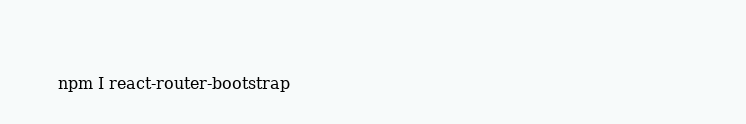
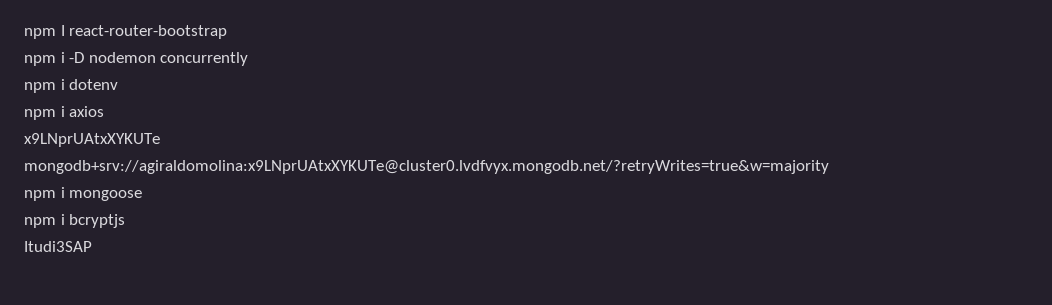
(290, 84) none -> [24,52,249,66] [24,79,119,93] [24,106,105,120] [24,133,160,147] [24,160,829,174] [24,187,143,201] [24,214,126,228] [24,241,92,252] // npm i -D nodemon concurrently // npm i dotenv // npm i axios // x9LNprUAtxXYKUTe // mongodb+srv://agiraldomolina:x9LNprUAtxXYKUTe@cluster0.lvdfvyx.mongodb.net/?retryWrites=true&w=majority // npm i mongoose // npm i bcryptjs // Itudi3SAP

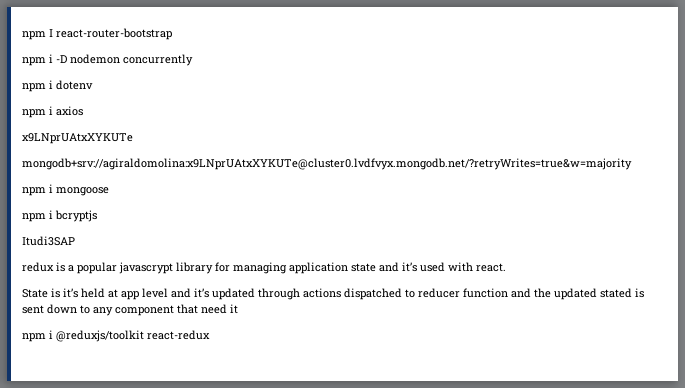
(92, 246) none -> [22,262,506,274] [22,288,644,300] [22,304,238,316] [22,330,210,342] // redux is a popular javascrypt library for managing application state and it’s used with react. // State is it’s held at app level and it’s updated through actions dispatched to reducer function and the updated stated is sent down to any component that need it // npm i @reduxjs/toolkit react-redux

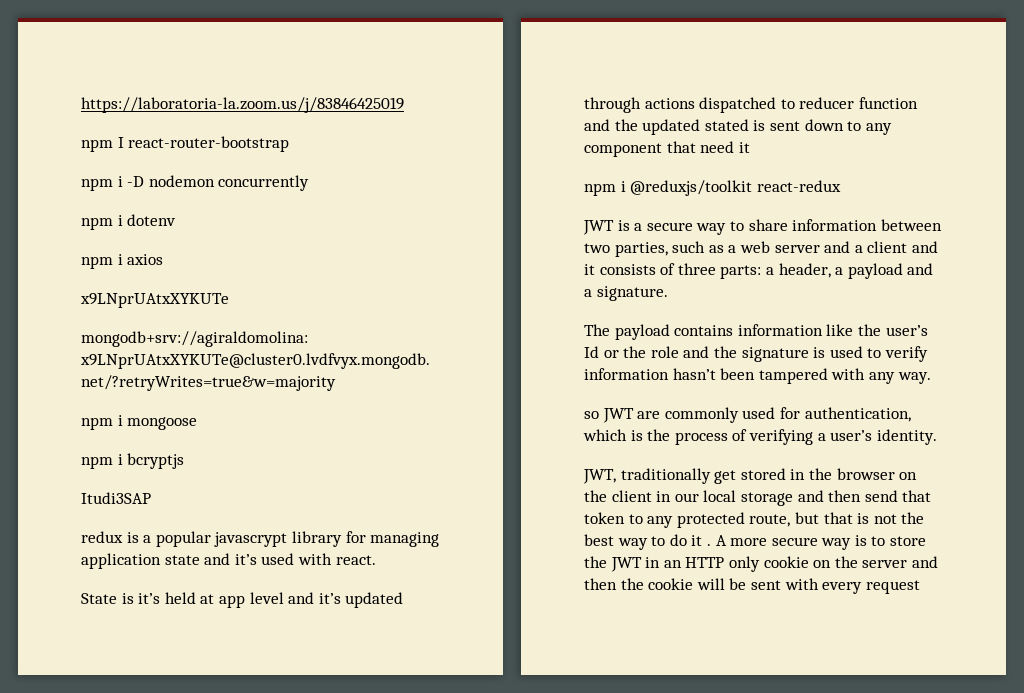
(22, 35) none -> [81,97,404,113] https://laboratoria-la.zoom.us/j/83846425019 //
(210, 335) none -> [583,219,942,235] [584,241,938,257] [584,263,934,279] [584,286,668,301] [584,324,928,340] [584,346,928,362] [584,368,931,384] [584,407,911,423] [583,429,937,445] [583,468,918,484] [584,490,932,506] [584,512,925,528] [584,534,927,550] [584,556,938,572] [584,578,920,594] // JWT is a secure way to share information between two parties, such as a web server and a client and it consists of three parts: a header, a payload and a signature. // The payload contains information like the user’s Id or the role and the signature is used to verify information hasn’t been tampered with any way. // so JWT are commonly used for authentication, which is the process of verifying a user’s identity. // JWT, traditionally get stored in the browser on the client in our local storage and then send that token to any protected route, but that is not the best way to do it . A more secure way is to store the JWT in an HTTP only cookie on the server and then the cookie will be sent with every request

